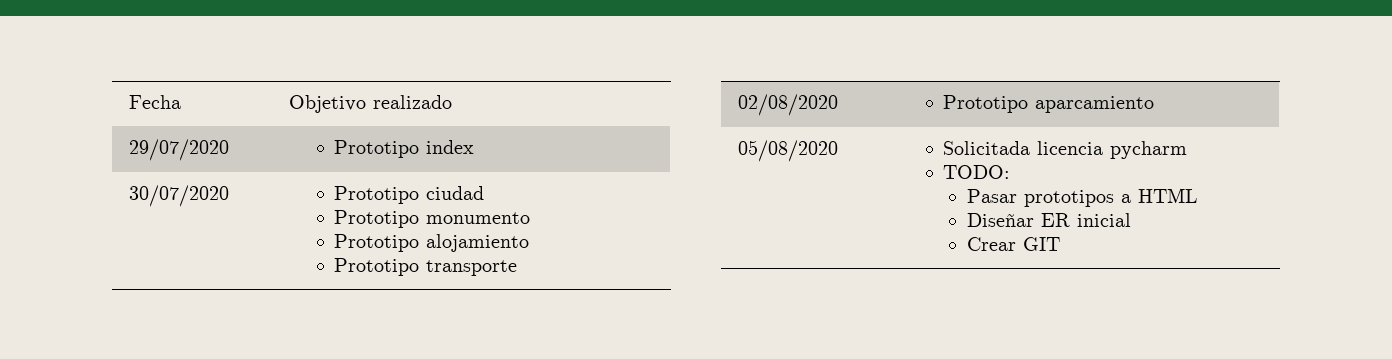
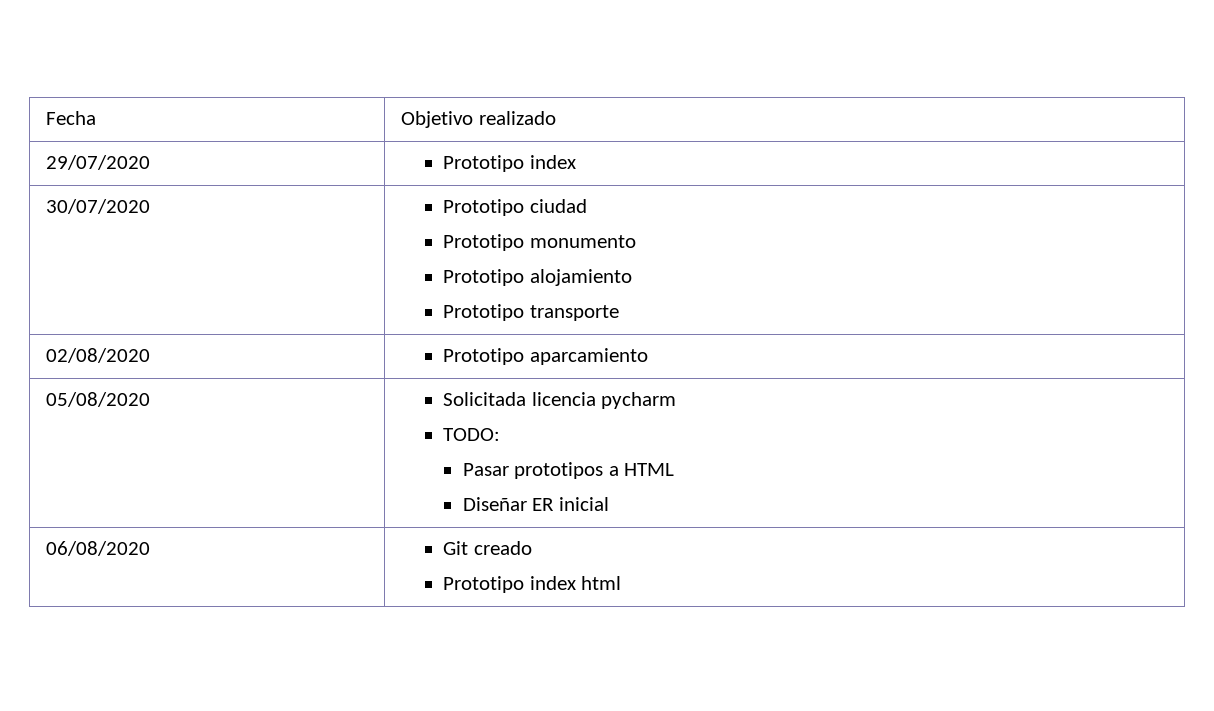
[966,237,1060,251] // Crear GIT -> [46,541,151,556] [443,541,532,555] [443,576,622,593] // 06/08/2020 | Git creado // Prototipo index html

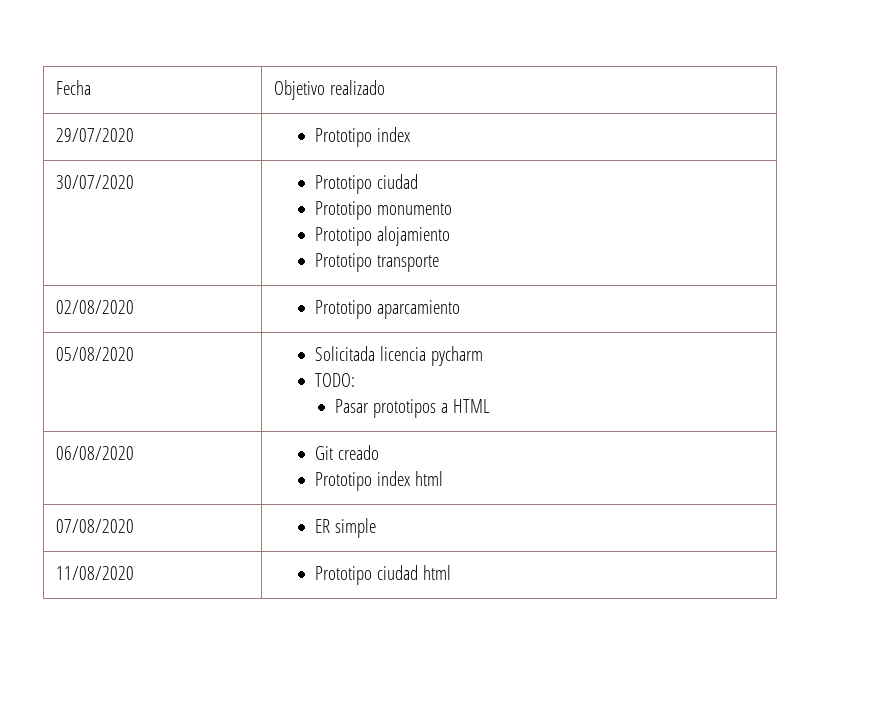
[462,497,609,511] // Diseñar ER inicial -> (491, 406) none
(622, 583) none -> [55,519,134,533] [314,518,377,538] [55,566,134,580] [314,565,452,585] // 07/08/2020 | ER simple // 11/08/2020 | Prototipo ciudad html

